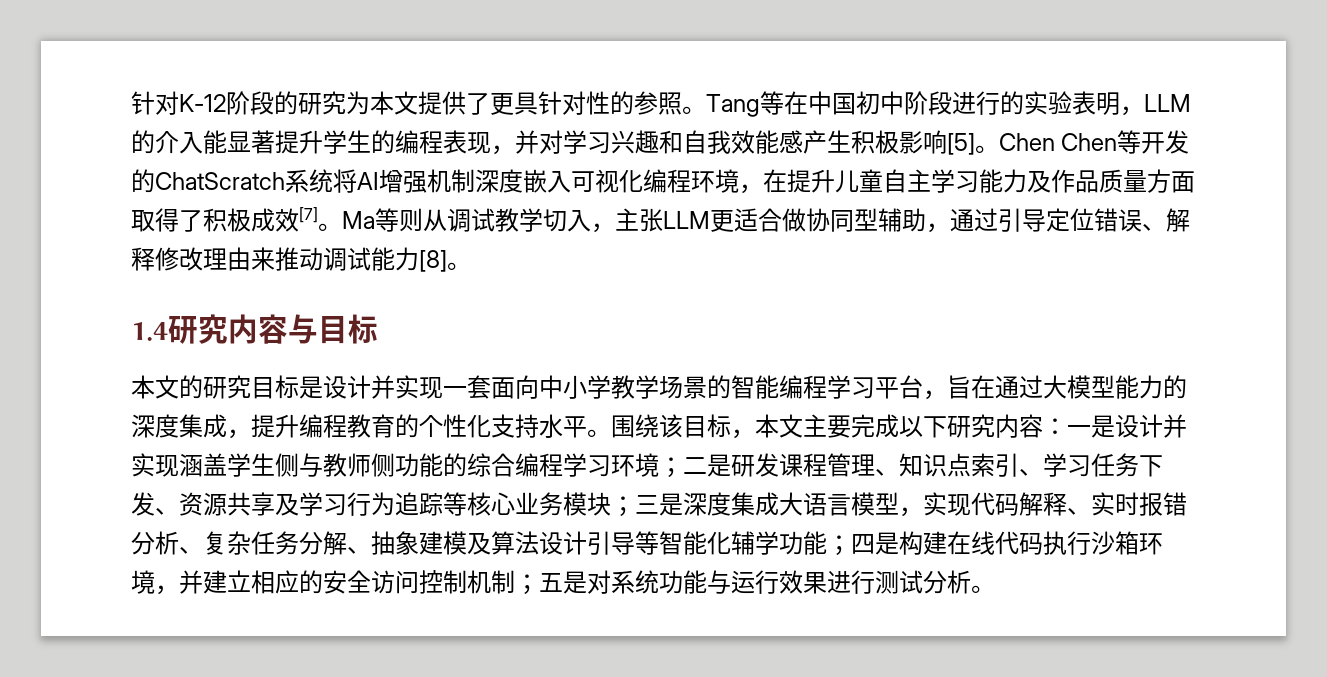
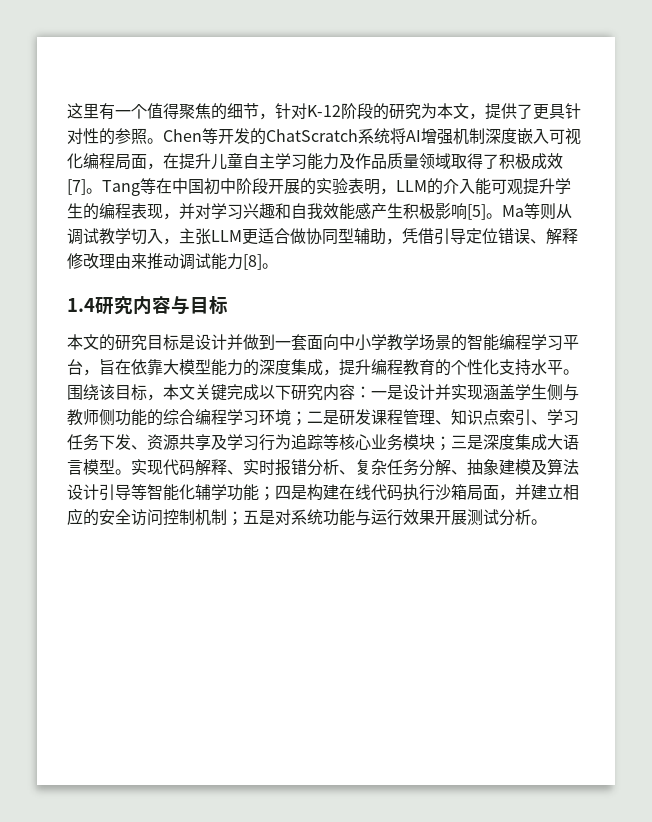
(131, 103) none -> [67,103,275,120] 这里有一个值得聚焦的细节，
(418, 103) none -> [469,113,485,120] ，
(706, 110) none -> [163,128,581,145] [67,153,563,170] [67,179,102,195] Chen等开发的ChatScratch系统将AI增强机制深度嵌入可视化编程局面，在提升儿童自主学习能力及作品质量领域取得了积极成效[7]。
[952,91,1000,115] 进行 -> [268,179,300,194] 开展
[227,130,275,154] 显著 -> [491,179,523,195] 可观
[999,130,1190,154] [131,169,1195,194] [131,207,318,232] [318,223,342,231] Chen Chen等开发的ChatScratch系统将AI增强机制深度嵌入可视化编程环境，在提升儿童自主学习能力及作品质量方面取得了积极成效[7]。 -> (502, 216) none
[950,208,998,232] 通过 -> [402,228,434,244] 凭借
[395,375,443,399] 实现 -> [243,334,275,350] 做到
[995,375,1043,399] 通过 -> [131,359,163,376] 依靠
[803,414,851,438] 主要 -> [195,384,227,401] 关键
[899,507,923,517] ， -> [115,469,131,475] 。
[1139,533,1163,555] [131,570,155,594] 环境 -> [467,485,499,501] 局面
[827,570,875,594] 进行 -> [435,510,467,525] 开展

